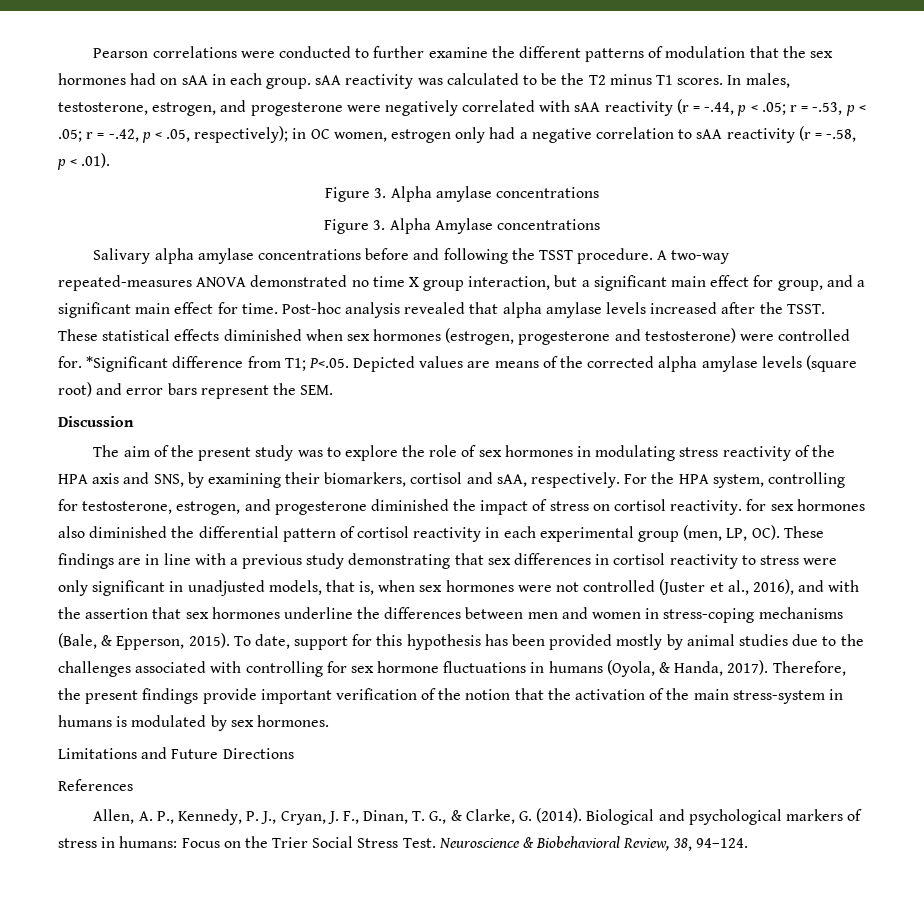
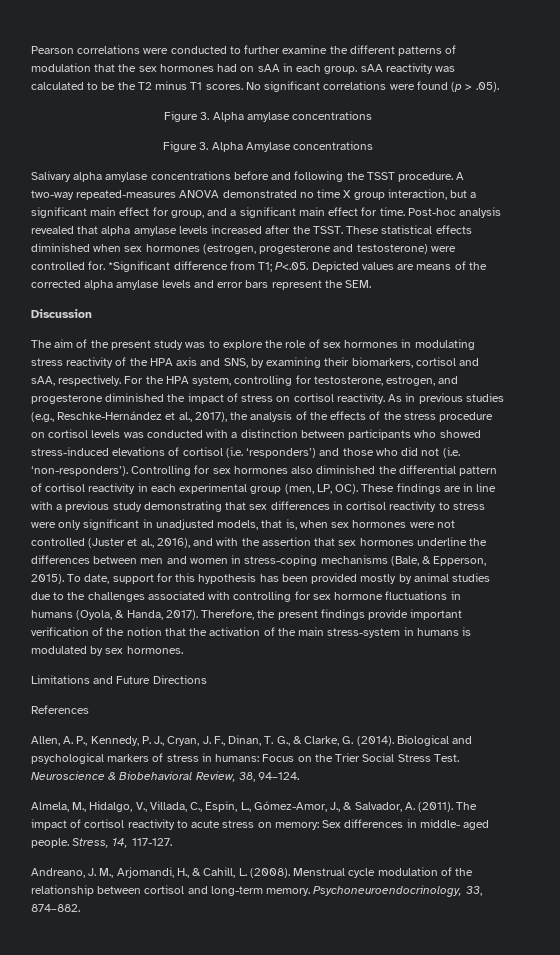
[727,73,790,88] [58,99,866,116] [58,126,857,143] [57,153,111,170] In males, testosterone, estrogen, and progesterone were negatively correlated with sAA reactivity (r = -.44, p < .05; r = -.53, p < .05; r = -.42, p < .05, respectively); in OC women, estrogen only had a negative correlation to sAA reactivity (r = -.58, p < .01). -> [245,81,499,92] No significant correlations were found (p > .05).
[805,355,857,372] [58,382,92,397] (square root) -> (191, 284) none
(743, 507) none -> [388,393,504,404] [31,411,494,422] [31,429,481,440] [31,447,460,458] [31,465,192,476] As in previous studies (e.g., Reschke-Hernández et al., 2017), the analysis of the effects of the stress procedure on cortisol levels was conducted with a distinction between participants who showed stress-induced elevations of cortisol (i.e. ‘responders’) and those who did not (i.e. ‘non-responders’). Controlling
(748, 843) none -> [31,801,478,812] [31,819,490,830] [31,838,172,848] [31,867,474,878] [31,885,482,897] [31,904,80,912] // Almela, M., Hidalgo, V., Villada, C., Espin, L., Gómez-Amor, J., & Salvador, A. (2011). The impact of cortisol reactivity to acute stress on memory: Sex differences in middle- aged people. Stress, 14, 117-127. // Andreano, J. M., Arjomandi, H., & Cahill, L. (2008). Menstrual cycle modulation of the relationship between cortisol and long-term memory. Psychoneuroendocrinology, 33, 874–882.

